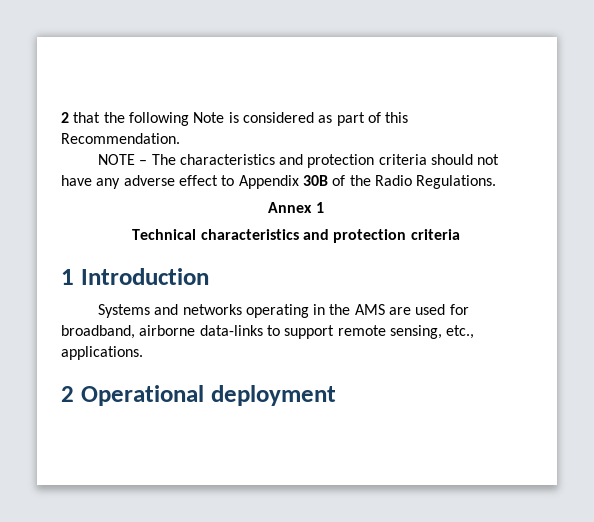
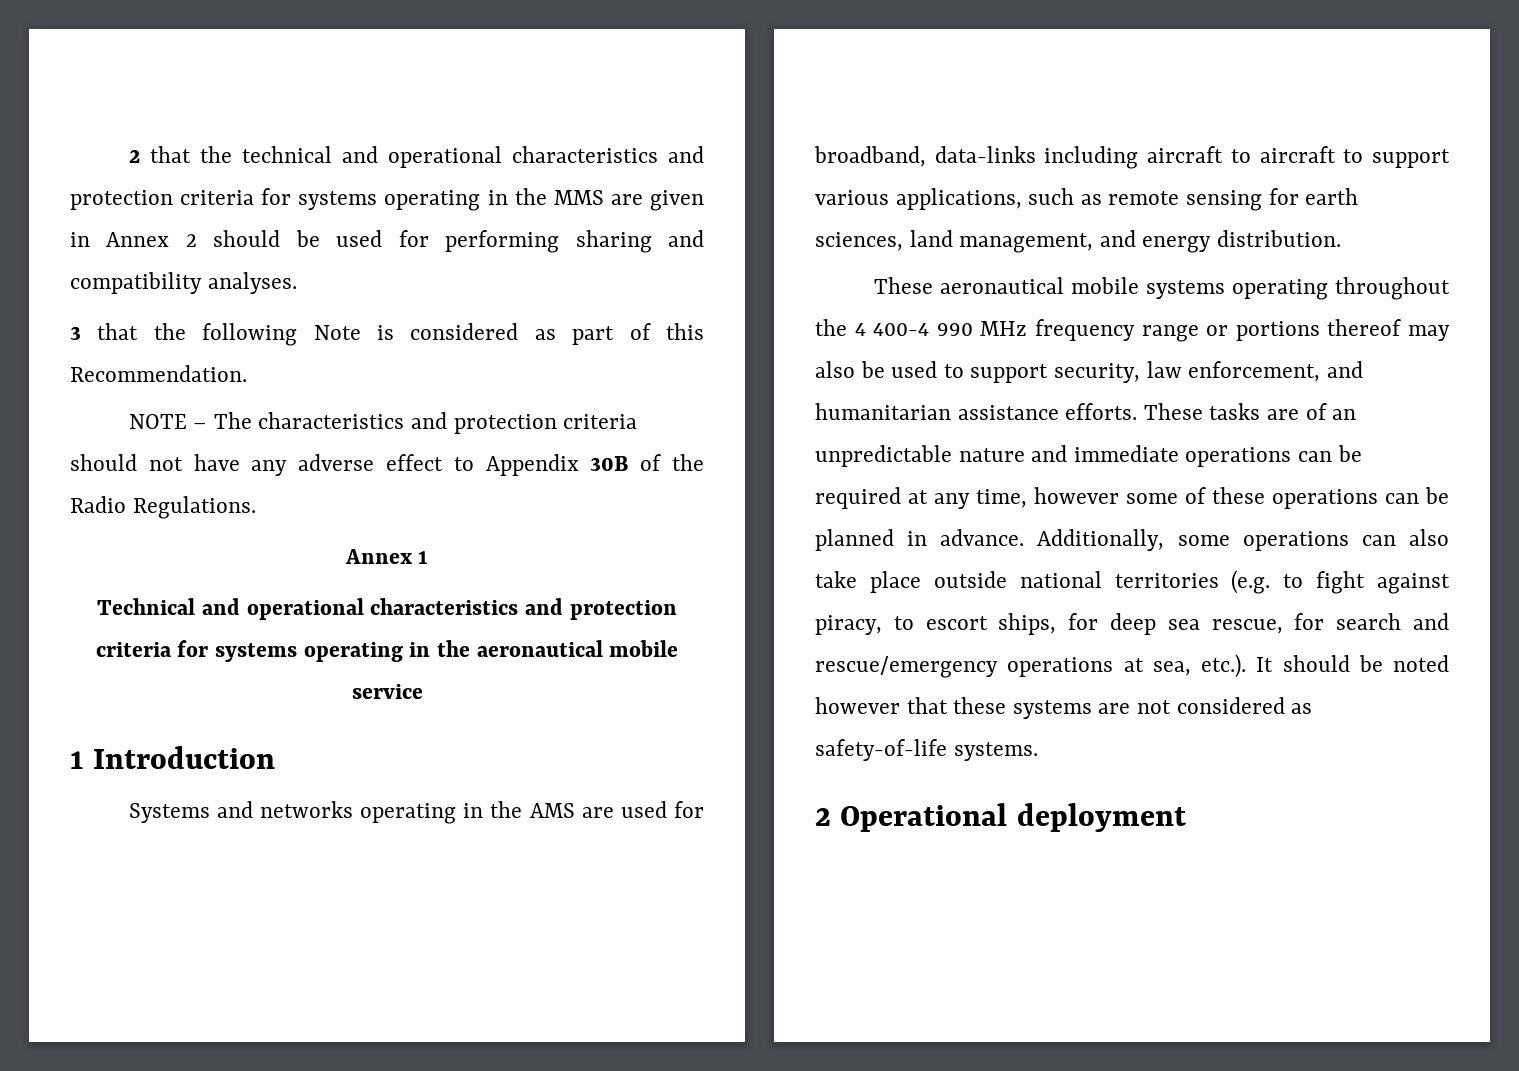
(125, 117) none -> [241,146,704,168] [70,188,705,211] [70,230,705,253] [70,272,297,294] [70,323,186,340] technical and operational characteristics and protection criteria for systems operating in the MMS are given in Annex 2 should be used for performing sharing and compatibility analyses. // 3 that the
[200,229,460,243] characteristics and protection criteria -> [202,598,677,620] [95,640,679,662] [351,684,423,699] and operational characteristics and protection criteria for systems operating in the aeronautical mobile service
[139,325,475,339] [61,346,143,360] airborne data-links to support remote sensing, etc., applications. -> [934,146,1451,169] [815,188,1359,211] [815,230,1342,253] [873,277,1450,300] [815,319,1450,342] [815,361,1363,383] [815,403,1357,420] [815,445,1362,467] [815,487,1449,509] [815,529,1449,551] [815,570,1450,594] [815,613,1449,635] [815,654,1449,678] [815,697,1313,719] [815,739,1038,761] data-links including aircraft to aircraft to support various applications, such as remote sensing for earth sciences, land management, and energy distribution. // These aeronautical mobile systems operating throughout the 4 400-4 990 MHz frequency range or portions thereof may also be used to support security, law enforcement, and humanitarian assistance efforts. These tasks are of an unpredictable nature and immediate operations can be required at any time, however some of these operations can be planned in advance. Additionally, some operations can also take place outside national territories (e.g. to fight against piracy, to escort ships, for deep sea rescue, for search and rescue/emergency operations at sea, etc.). It should be noted however that these systems are not considered as safety-of-life systems.

